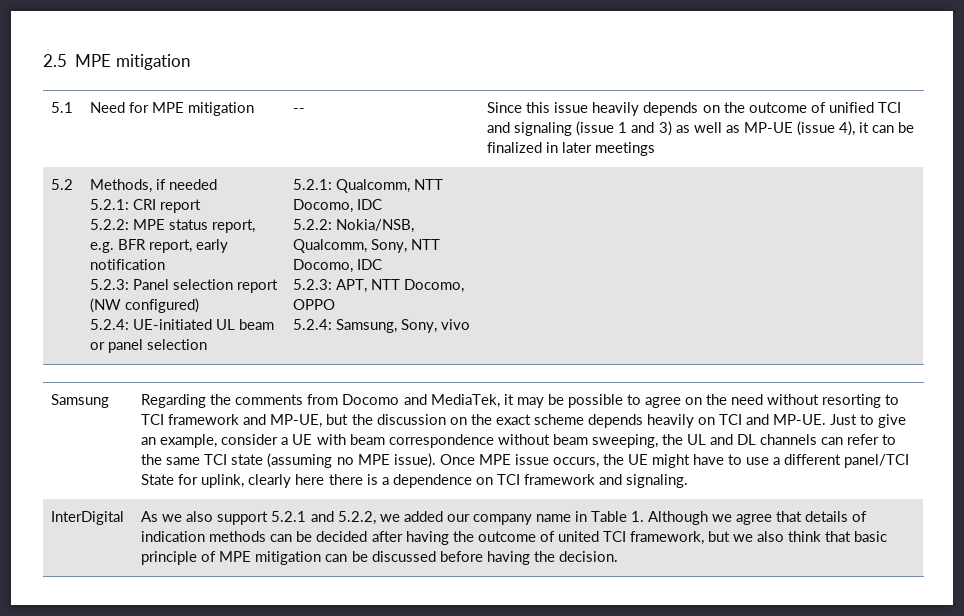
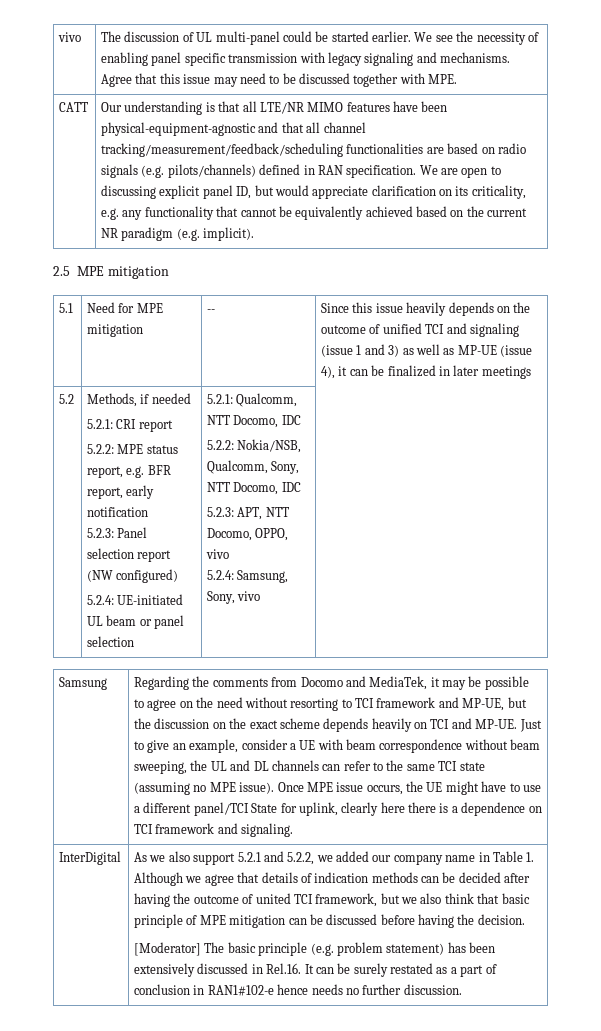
(43, 60) none -> [58,32,82,42] [101,31,539,45] [101,52,511,66] [101,73,458,87] [59,102,89,112] [101,101,448,115] [101,122,366,136] [101,143,526,157] [101,164,501,178] [101,185,526,199] [101,206,528,220] [101,227,255,241] vivo | The discussion of UL multi-panel could be started earlier. We see the necessity of enabling panel specific transmission with legacy signaling and mechanisms. Agree that this issue may need to be discussed together with MPE. // CATT | Our understanding is that all LTE/NR MIMO features have been physical-equipment-agnostic and that all channel tracking/measurement/feedback/scheduling functionalities are based on radio signals (e.g. pilots/channels) defined in RAN specification. We are open to discussing explicit panel ID, but would appreciate clarification on its criticality, e.g. any functionality that cannot be equivalently achieved based on the current NR paradigm (e.g. implicit). //
[293,299,336,310] OPPO -> [255,528,289,541] [206,549,230,559] OPPO, vivo
(618, 556) none -> [134,942,496,956] [134,963,497,977] [134,984,462,996] // [Moderator] The basic principle (e.g. problem statement) has been extensively discussed in Rel.16. It can be surely restated as a part of conclusion in RAN1#102-e hence needs no further discussion.

